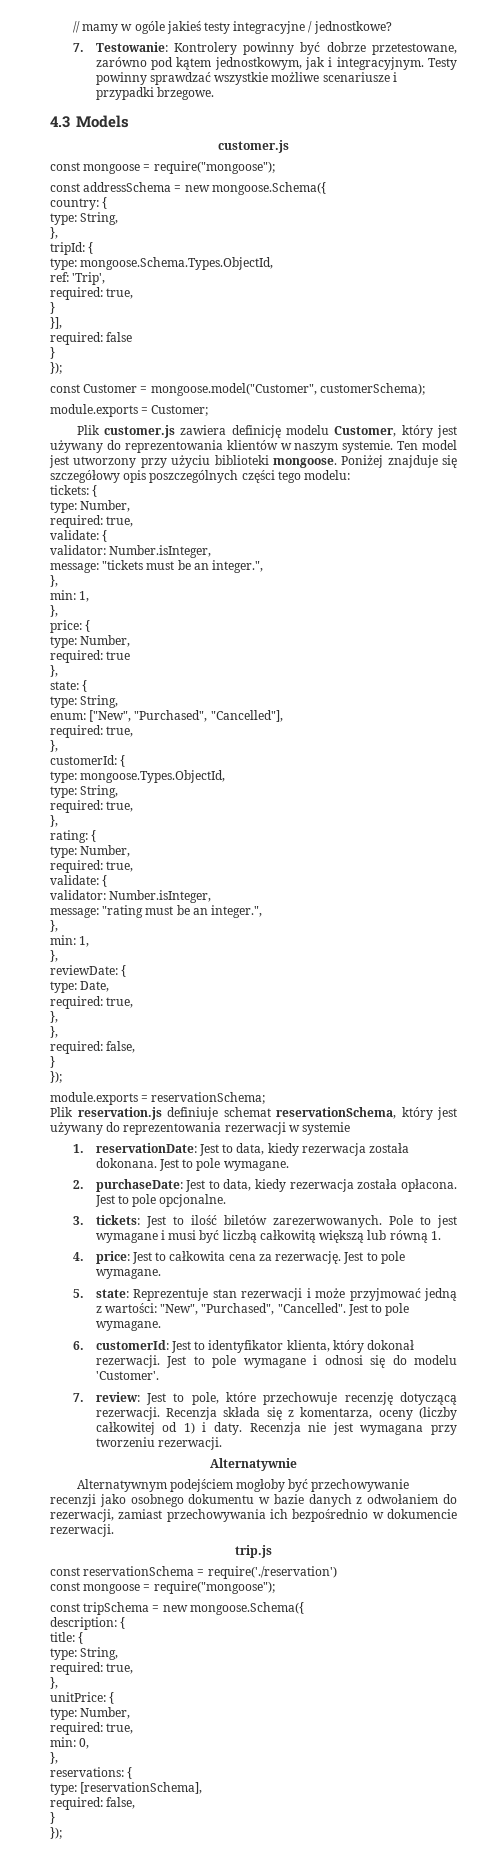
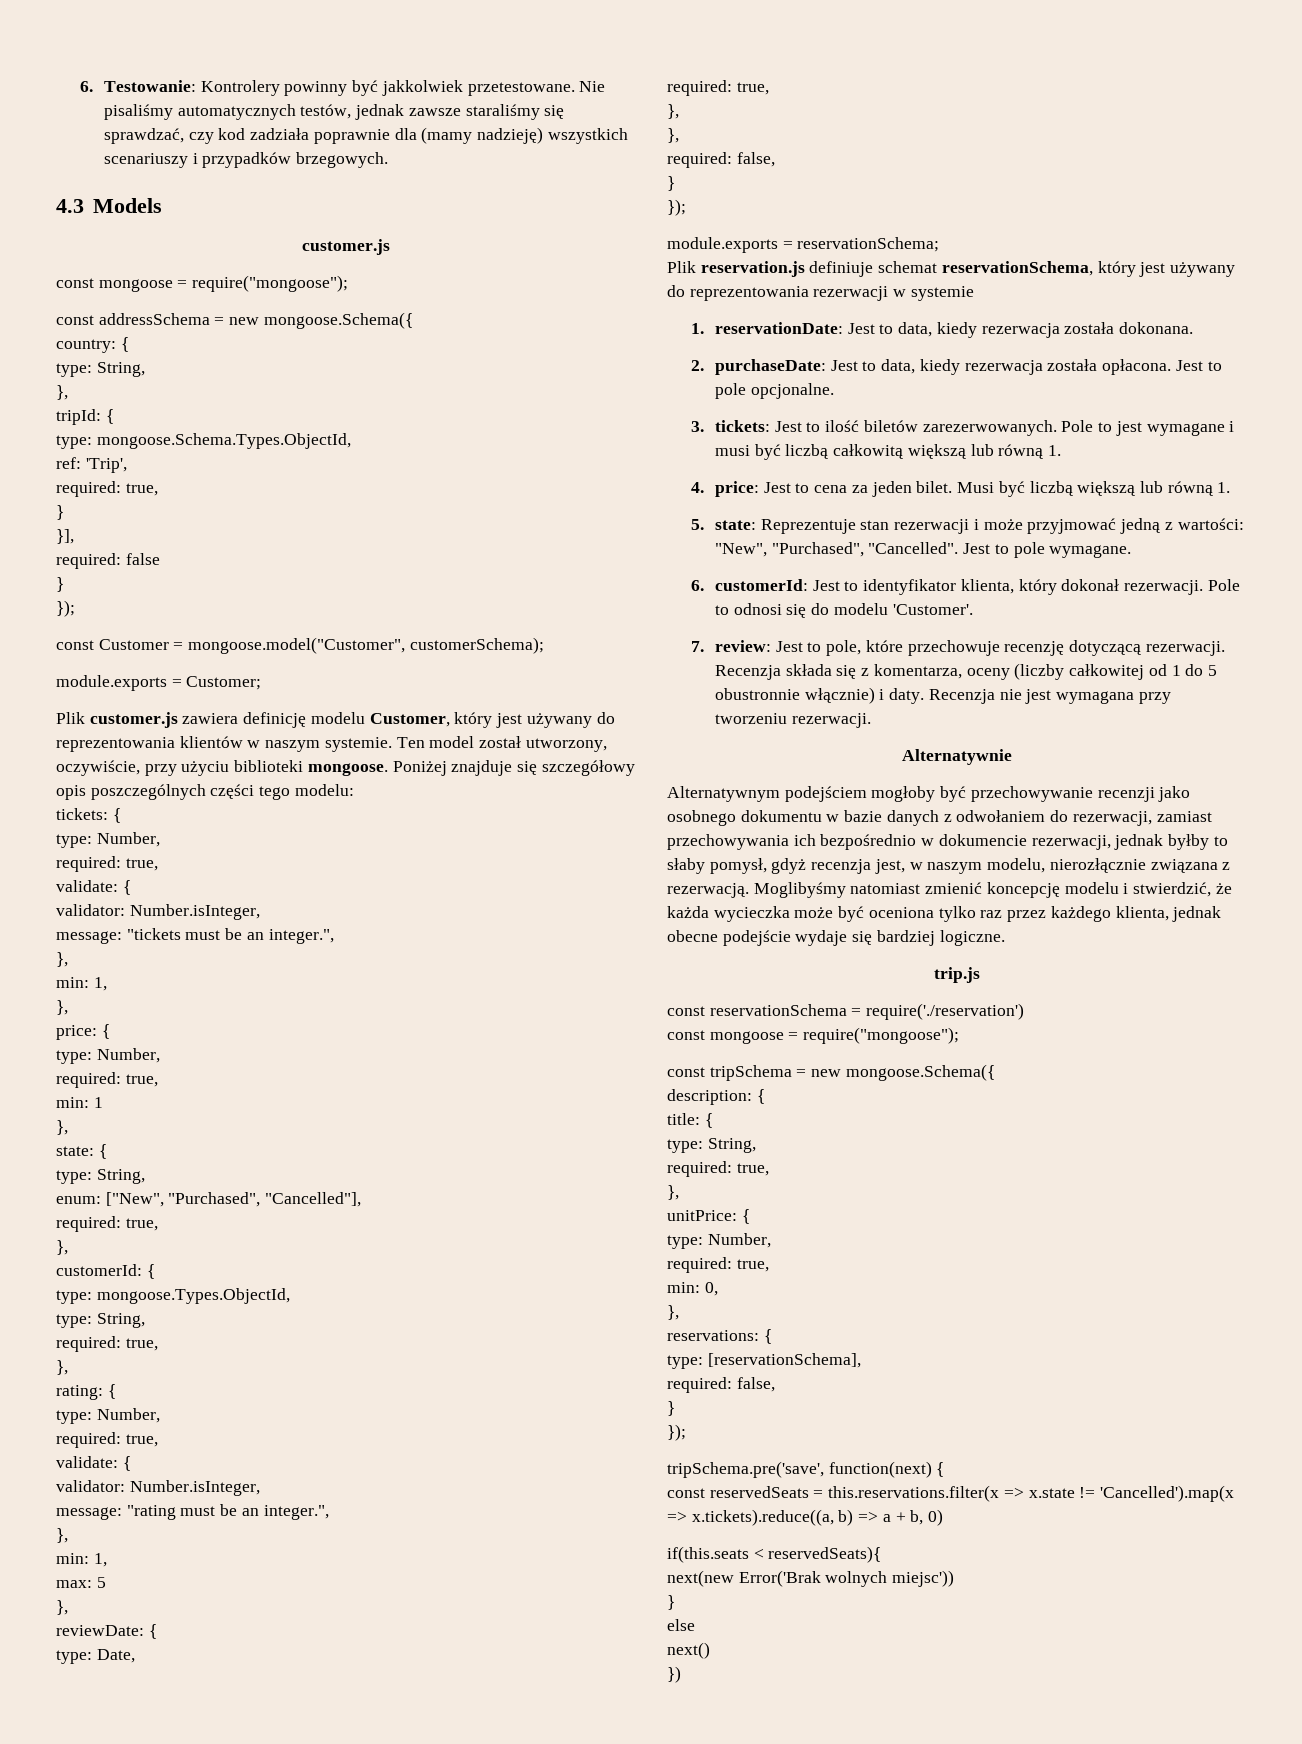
[72,21,392,34] [72,42,457,55] [95,57,457,70] [95,72,397,85] [95,87,214,100] // mamy w ogóle jakieś testy integracyjne / jednostkowe? // 7. Testowanie: Kontrolery powinny być dobrze przetestowane, zarówno pod kątem jednostkowym, jak i integracyjnym. Testy powinny sprawdzać wszystkie możliwe scenariusze i przypadki brzegowe. -> [79,80,606,96] [103,104,565,120] [103,127,628,144] [103,152,389,168] 6. Testowanie: Kontrolery powinny być jakkolwiek przetestowane. Nie pisaliśmy automatycznych testów, jednak zawsze staraliśmy się sprawdzać, czy kod zadziała poprawnie dla (mamy nadzieję) wszystkich scenariuszy i przypadków brzegowych.
[49,455,137,468] jest utworzony -> [479,736,607,752] [56,760,140,776] został utworzony, oczywiście,
[106,651,131,660] true -> [125,1074,158,1087] [56,1097,103,1108] true, // min: 1
(90, 941) none -> [56,1577,106,1588] // max: 5
[158,1158,289,1171] Jest to pole wymagane. -> (1194, 328) none
[169,1251,226,1261] całkowita -> (810, 488) none
[275,1251,405,1264] [95,1269,161,1279] rezerwację. Jest to pole wymagane. -> [871,481,1231,497] jeden bilet. Musi być liczbą większą lub równą 1.
[166,1355,318,1368] Jest to pole wymagane i -> [1207,579,1240,591] [714,605,729,615] Pole to
[183,1422,195,1434] 1) -> [1171,664,1217,676] [714,687,875,704] 1 do 5 obustronnie włącznie)
[50,1524,114,1537] rezerwacji. -> [1031,834,1228,850] [667,858,1231,874] [667,882,1232,898] [667,906,1222,922] [667,930,1005,946] rezerwacji, jednak byłby to słaby pomysł, gdyż recenzja jest, w naszym modelu, nierozłącznie związana z rezerwacją. Moglibyśmy natomiast zmienić koncepcję modelu i stwierdzić, że każda wycieczka może być oceniona tylko raz przez każdego klienta, jednak obecne podejście wydaje się bardziej logiczne.
(62, 1833) none -> [667,1461,945,1478] [667,1485,1235,1502] [667,1509,944,1526] [667,1546,882,1563] [667,1570,955,1587] [667,1595,675,1610] [667,1619,695,1631] [667,1642,710,1659] [667,1666,681,1683] // tripSchema.pre('save', function(next) { // const reservedSeats = this.reservations.filter(x => x.state != 'Cancelled').map(x => x.tickets).reduce((a, b) => a + b, 0) // if(this.seats < reservedSeats){ // next(new Error('Brak wolnych miejsc')) // } // else // next() // })

